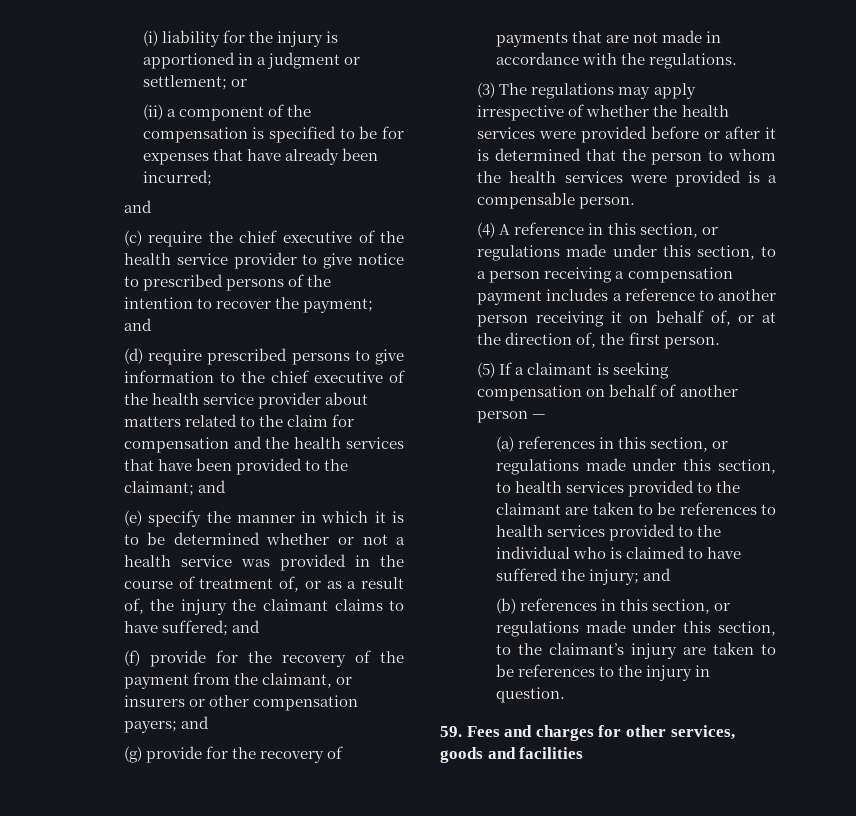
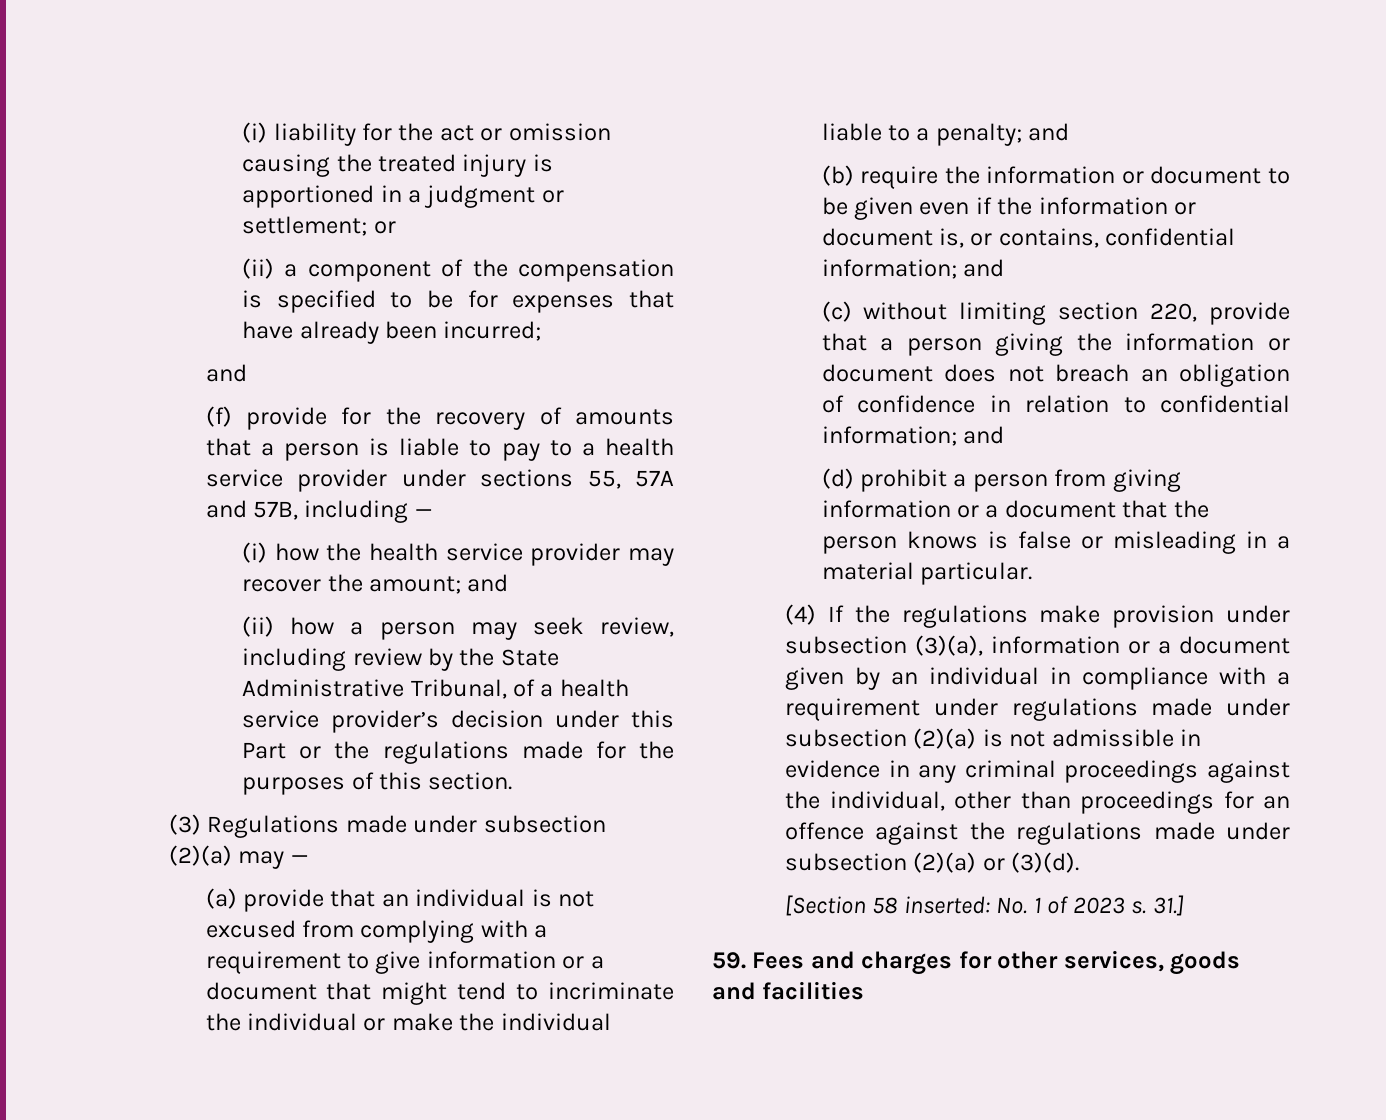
(273, 37) none -> [439,123,611,141] [242,154,456,177] act or omission causing the treated
[123,230,404,247] [123,252,404,269] [123,274,332,291] [123,297,374,313] [123,318,152,331] [123,348,404,365] [123,370,405,383] [123,392,369,409] [123,414,355,427] [123,436,405,453] [123,458,349,475] [123,480,227,496] [123,510,404,527] [123,532,405,545] [123,554,404,571] [123,576,404,592] [123,598,404,615] [123,620,261,636] // (c) require the chief executive of the health service provider to give notice to prescribed persons of the intention to recover the payment; and // (d) require prescribed persons to give information to the chief executive of the health service provider about matters related to the claim for compensation and the health services that have been provided to the claimant; and // (e) specify the manner in which it is to be determined whether or not a health service was provided in the course of treatment of, or as a result of, the injury the claimant claims to have suffered; and -> (247, 373) none
[379,651,404,663] [123,672,353,689] [123,695,359,711] [123,716,210,733] [123,746,344,763] [495,30,722,47] [495,52,738,69] [477,82,696,99] [477,104,729,121] [477,126,776,143] [477,148,776,165] [477,170,777,187] [477,192,636,209] [477,222,718,238] [477,244,776,261] [477,267,733,283] [477,288,776,305] [477,310,776,327] [477,332,720,349] [477,362,669,379] [477,384,738,401] [477,411,546,423] [495,436,729,452] [495,458,776,475] [495,480,741,497] [495,502,776,515] [495,524,722,541] [495,546,742,559] [495,568,672,585] [495,598,731,614] [495,620,776,637] [495,642,776,659] [495,664,711,681] [495,687,565,703] the payment from the claimant, or insurers or other compensation payers; and // (g) provide for the recovery of payments that are not made in accordance with the regulations. // (3) The regulations may apply irrespective of whether the health services were provided before or after it is determined that the person to whom the health services were provided is a compensable person. // (4) A reference in this section, or regulations made under this section, to a person receiving a compensation payment includes a reference to another person receiving it on behalf of, or at the direction of, the first person. // (5) If a claimant is seeking compensation on behalf of another person — // (a) references in this section, or regulations made under this section, to health services provided to the claimant are taken to be references to health services provided to the individual who is claimed to have suffered the injury; and // (b) references in this section, or regulations made under this section, to the claimant’s injury are taken to be references to the injury in question. -> [575,409,674,425] [205,438,674,461] [205,469,674,492] [205,500,432,523] [242,542,674,566] [242,574,509,594] [242,616,674,640] [242,648,559,671] [242,679,629,699] [242,710,674,733] [242,741,674,764] [242,772,513,795] [169,814,606,838] [169,845,308,869] [205,888,595,912] [205,920,548,943] [205,951,604,974] [205,982,674,1005] [205,1013,611,1031] [821,123,1070,146] [821,165,1290,189] [821,197,1197,220] [821,228,1236,248] [821,259,1004,279] [821,301,1290,325] [821,333,1290,356] [821,364,1290,387] [821,395,1290,413] [821,426,1004,446] [821,468,1181,492] [821,500,1209,518] [821,531,1290,554] [821,562,1032,585] [785,604,1290,628] [785,635,1290,656] [785,667,1290,690] [785,698,1290,721] [785,728,1202,749] [785,760,1290,783] [785,791,1290,814] [785,822,1290,845] [785,852,1080,873] [785,895,1184,916] amounts that a person is liable to pay to a health service provider under sections 55, 57A and 57B, including — // (i) how the health service provider may recover the amount; and // (ii) how a person may seek review, including review by the State Administrative Tribunal, of a health service provider’s decision under this Part or the regulations made for the purposes of this section. // (3) Regulations made under subsection (2)(a) may — // (a) provide that an individual is not excused from complying with a requirement to give information or a document that might tend to incriminate the individual or make the individual liable to a penalty; and // (b) require the information or document to be given even if the information or document is, or contains, confidential information; and // (c) without limiting section 220, provide that a person giving the information or document does not breach an obligation of confidence in relation to confidential information; and // (d) prohibit a person from giving information or a document that the person knows is false or misleading in a material particular. // (4) If the regulations make provision under subsection (3)(a), information or a document given by an individual in compliance with a requirement under regulations made under subsection (2)(a) is not admissible in evidence in any criminal proceedings against the individual, other than proceedings for an offence against the regulations made under subsection (2)(a) or (3)(d). // [Section 58 inserted: No. 1 of 2023 s. 31.]

